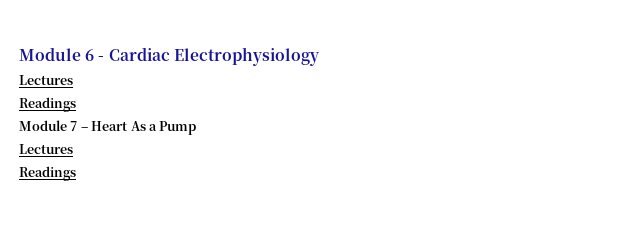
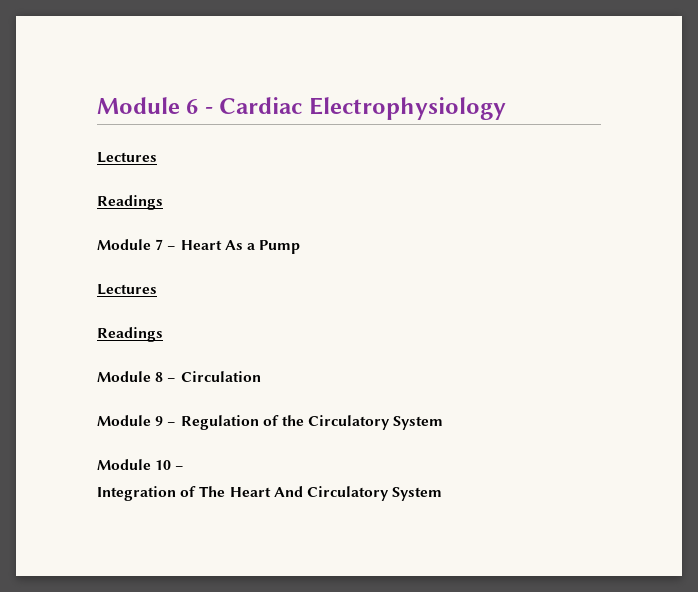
(76, 173) none -> [97,371,261,382] [97,415,444,430] [97,459,185,470] [97,486,443,501] // Module 8 – Circulation // Module 9 – Regulation of the Circulatory System // Module 10 – // Integration of The Heart And Circulatory System

